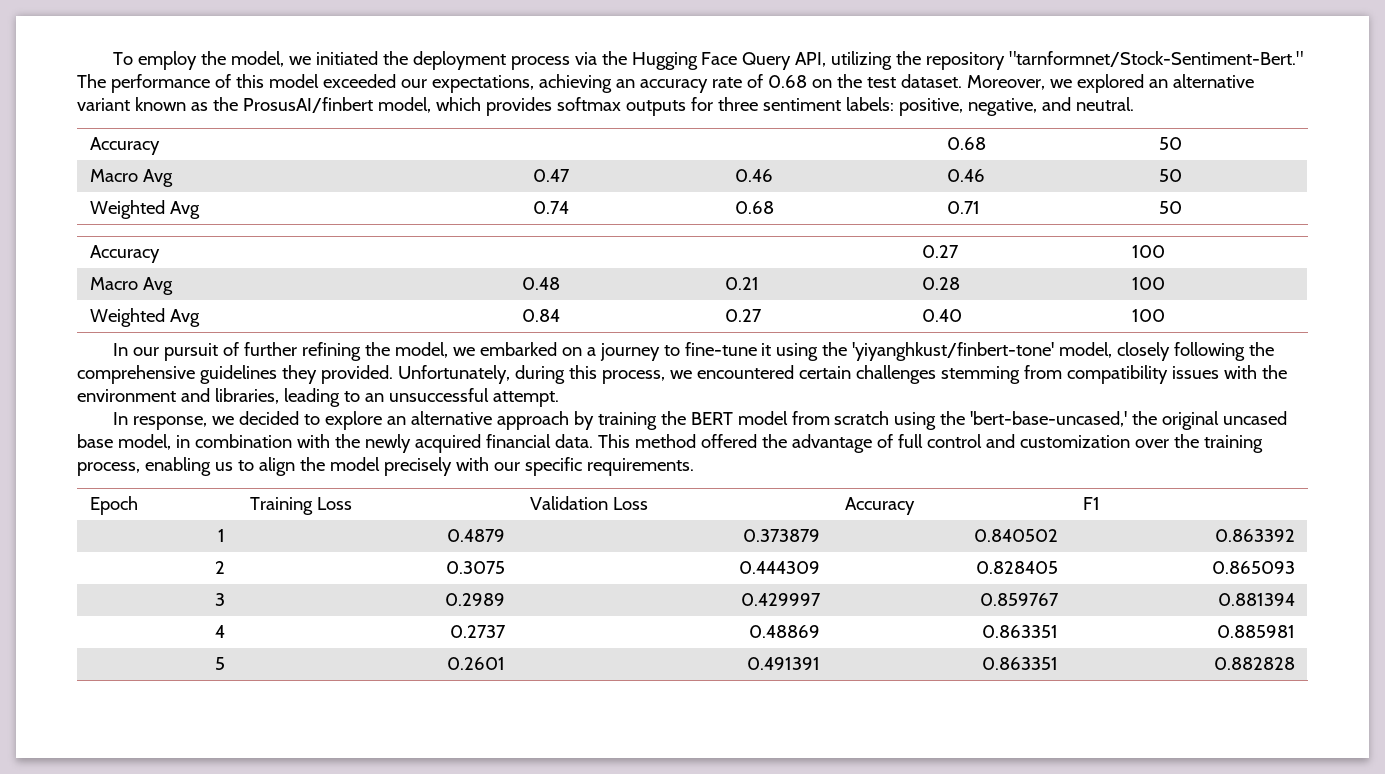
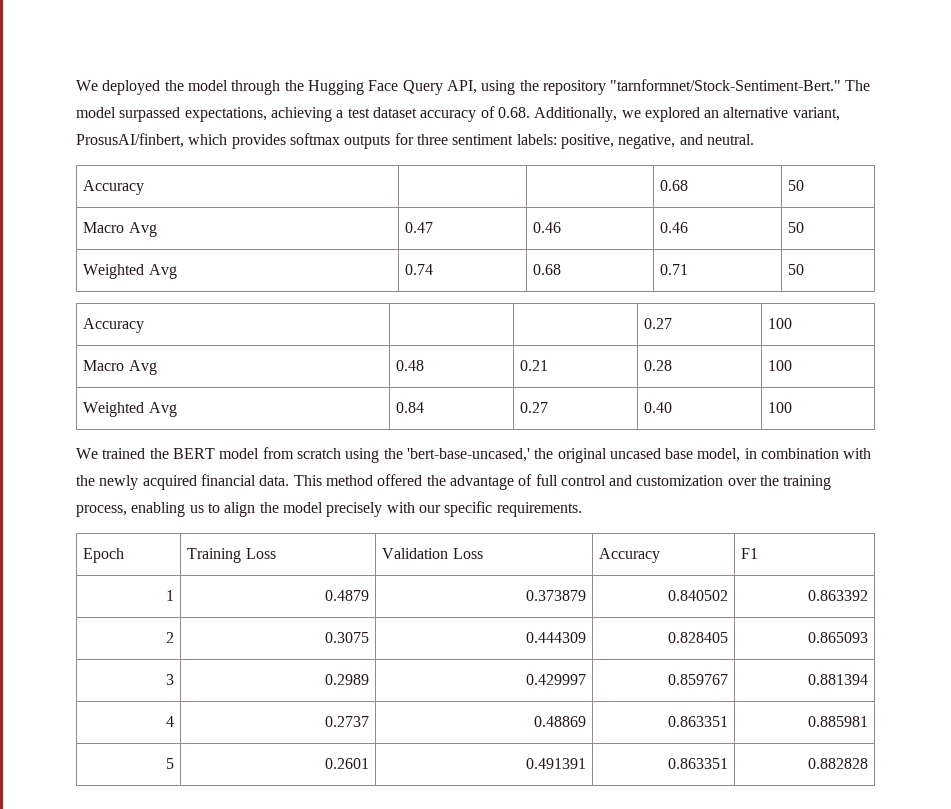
[112,51,597,70] To employ the model, we initiated the deployment process via -> [76,80,281,95] We deployed the model through
[831,51,893,70] utilizing -> [481,80,516,95] using
[110,74,1254,93] [77,97,431,113] performance of this model exceeded our expectations, achieving an accuracy rate of 0.68 on the test dataset. Moreover, we explored an alternative variant known as the ProsusAI/finbert model, -> [76,106,840,122] [76,133,184,148] model surpassed expectations, achieving a test dataset accuracy of 0.68. Additionally, we explored an alternative variant, ProsusAI/finbert,
[112,342,1275,361] [77,365,1287,384] [77,388,559,407] [112,411,657,430] In our pursuit of further refining the model, we embarked on a journey to fine-tune it using the 'yiyanghkust/finbert-tone' model, closely following the comprehensive guidelines they provided. Unfortunately, during this process, we encountered certain challenges stemming from compatibility issues with the environment and libraries, leading to an unsuccessful attempt. // In response, we decided to explore an alternative approach by training -> [76,448,146,459] We trained

